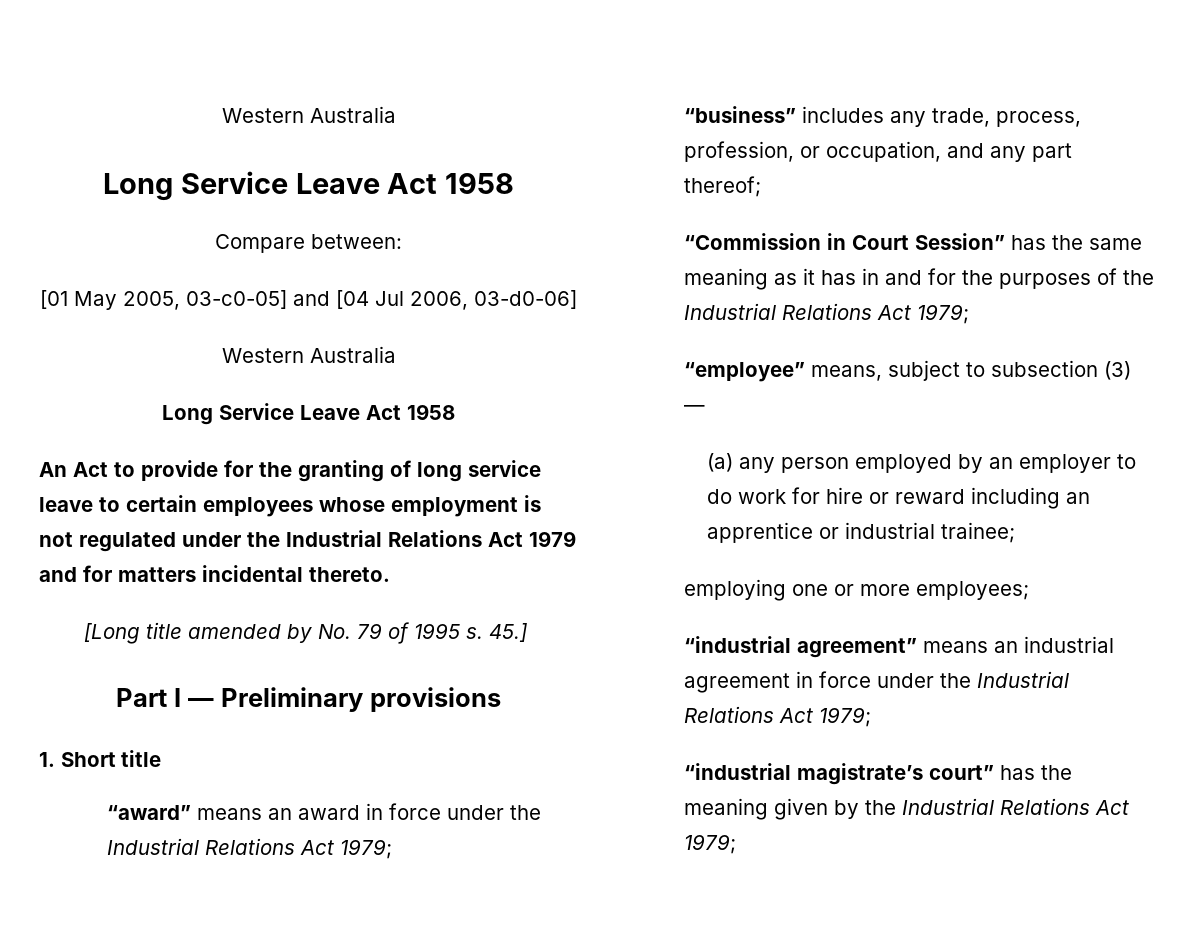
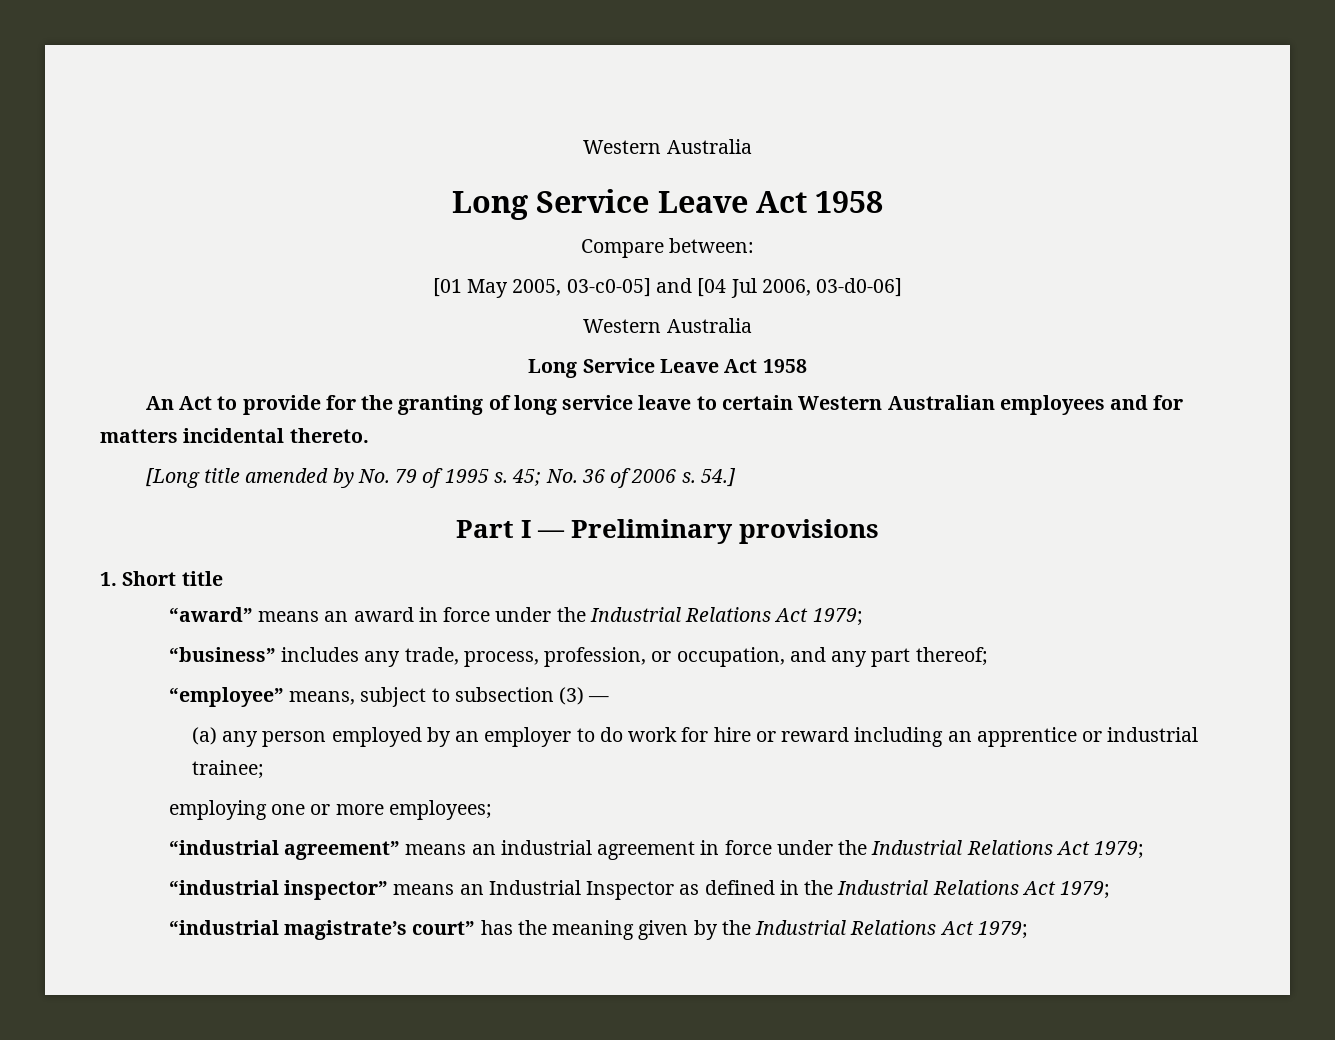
[203,495,541,517] [39,530,576,552] employees whose employment is not regulated under the Industrial Relations Act 1979 -> [798,395,1105,415] Western Australian employees
[489,623,528,642] 45.] -> [512,468,736,488] 45; No. 36 of 2006 s. 54.]
[684,233,1143,250] [684,268,1155,290] [684,303,970,324] // “Commission in Court Session” has the same meaning as it has in and for the purposes of the Industrial Relations Act 1979; -> (988, 656) none
(872, 717) none -> [168,880,1111,900] // “industrial inspector” means an Industrial Inspector as defined in the Industrial Relations Act 1979;

